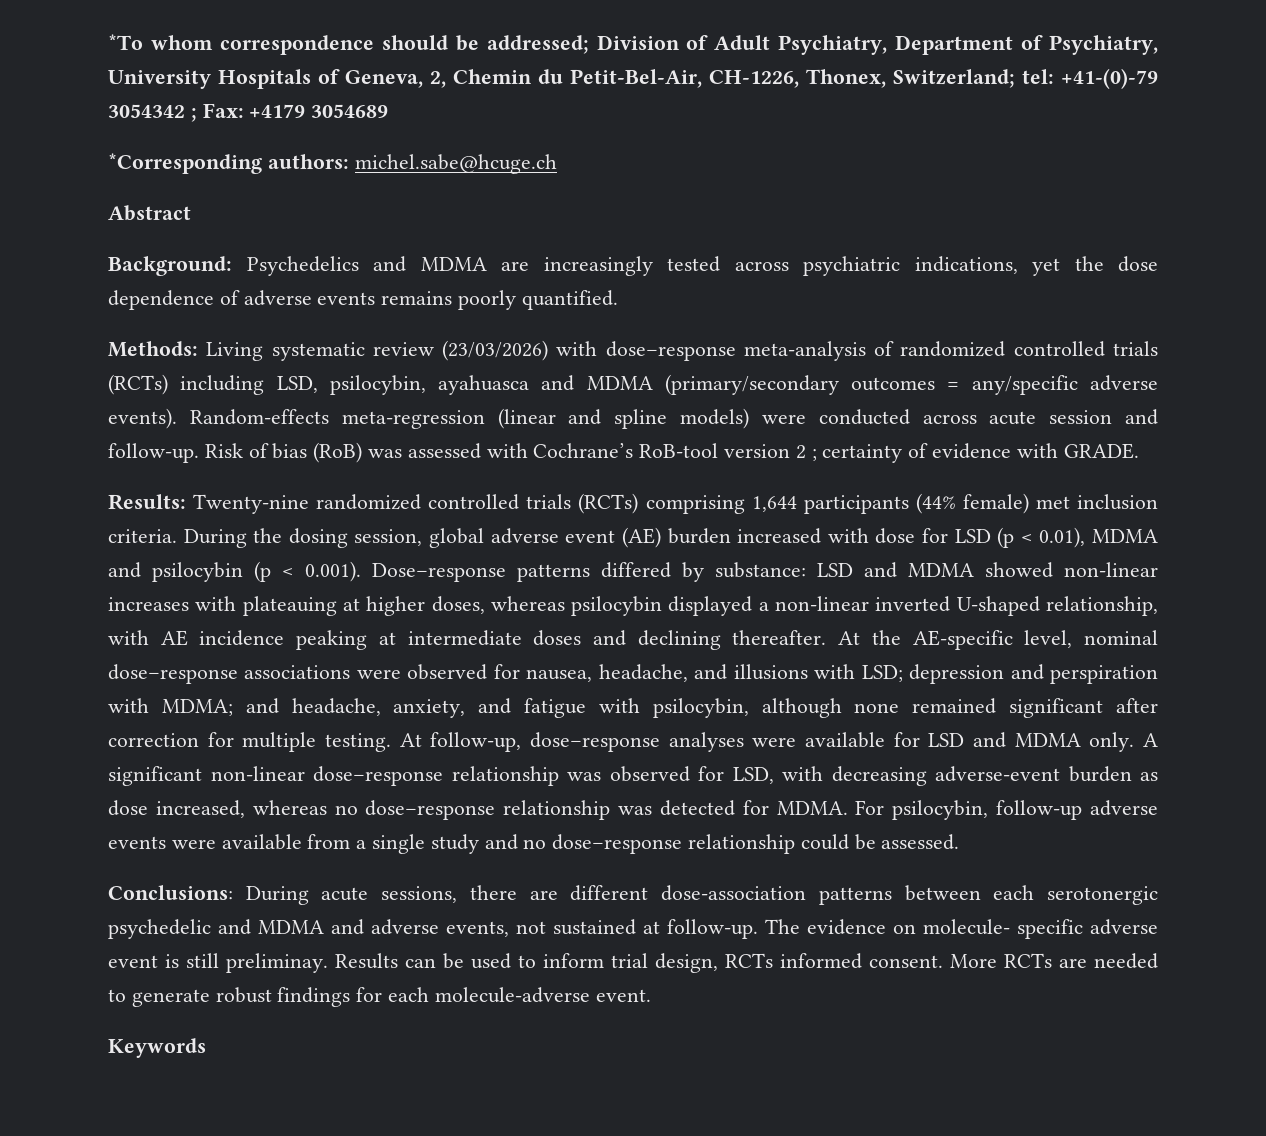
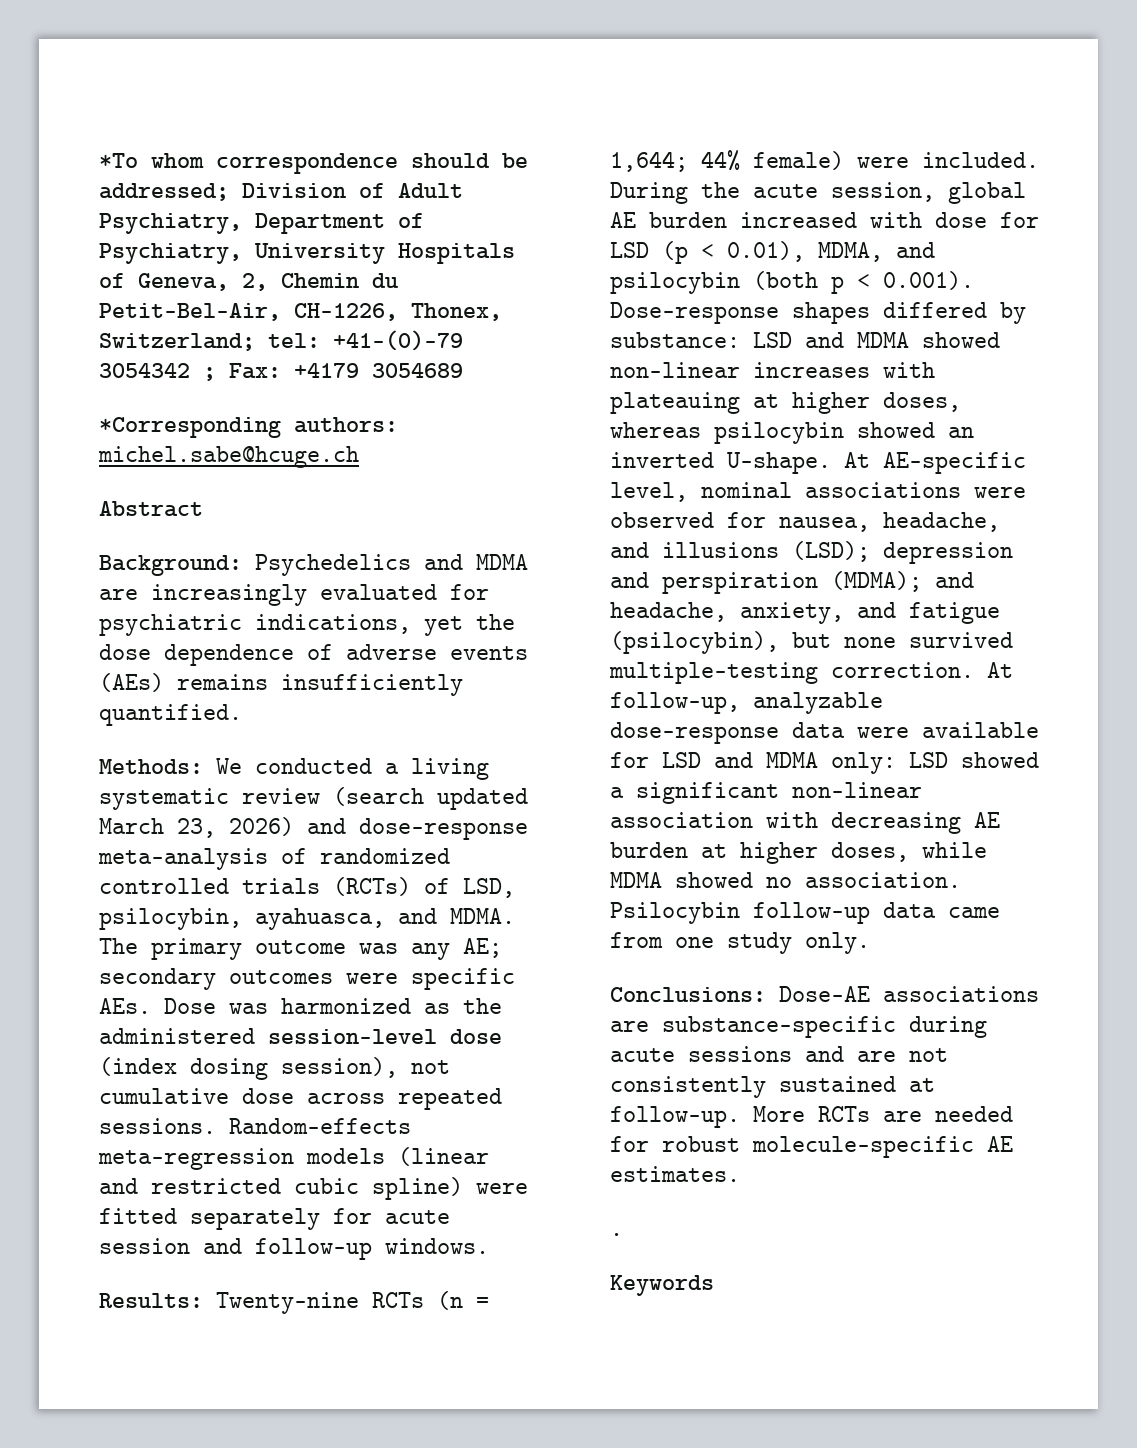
[667,256,789,272] tested across -> [320,584,489,600] evaluated for
[381,290,517,310] remains poorly -> [99,673,463,696] (AEs) remains insufficiently
[206,340,598,361] Living systematic review (23/03/2026) with -> [216,758,489,780] [99,787,528,810] [99,817,346,838] We conducted a living systematic review (search updated March 23, 2026) and
[180,375,265,395] including -> [424,878,450,894] of
[438,374,1158,395] [108,408,177,429] ayahuasca and MDMA (primary/secondary outcomes = any/specific adverse events). -> [255,908,515,930] [99,938,502,960] [99,968,515,990] [99,998,502,1014] [99,1028,502,1044] [99,1057,450,1080] [99,1088,502,1110] [99,1118,216,1134] ayahuasca, and MDMA. The primary outcome was any AE; secondary outcomes were specific AEs. Dose was harmonized as the administered session-level dose (index dosing session), not cumulative dose across repeated sessions.
(485, 419) none -> [306,1148,385,1164] models
[614,408,1158,429] [108,442,1139,463] [108,493,1158,514] [108,529,177,543] spline models) were conducted across acute session and follow-up. Risk of bias (RoB) was assessed with Cochrane’s RoB-tool version 2 ; certainty of evidence with GRADE. // Results: Twenty-nine randomized controlled trials (RCTs) comprising 1,644 participants (44% female) met inclusion criteria. -> [151,1177,528,1200] [99,1208,450,1230] [99,1238,489,1260] [99,1291,489,1314] [610,150,1039,172] restricted cubic spline) were fitted separately for acute session and follow-up windows. // Results: Twenty-nine RCTs (n = 1,644; 44% female) were included.
[288,528,348,548] dosing -> [753,184,818,198] acute
[490,527,661,548] adverse event (AE) -> [610,212,636,228] AE
[1091,529,1158,543] MDMA -> [818,242,883,262] MDMA,
[254,561,271,582] (p -> [753,271,844,294] (both p
[517,564,590,582] patterns -> [792,302,870,324] shapes
[668,596,1158,616] [108,630,901,650] displayed a non-linear inverted U-shaped relationship, with AE incidence peaking at intermediate doses and declining thereafter. At the -> [857,422,974,438] [610,452,870,474] showed an inverted U-shape. At
[108,664,238,684] dose–response -> (792, 490) none
[814,664,903,682] with LSD; -> [792,541,870,562] (LSD);
[108,698,233,716] with MDMA; -> [831,571,922,592] (MDMA);
[598,698,1158,718] [108,732,744,752] with psilocybin, although none remained significant after correction for multiple testing. At follow-up, dose–response analyses -> [610,631,1013,654] [609,662,1013,684] [610,692,883,714] [610,722,845,744] (psilocybin), but none survived multiple-testing correction. At follow-up, analyzable dose–response data
[1089,732,1158,752] [108,766,1158,786] [108,800,1158,820] [108,834,960,854] [108,885,1159,905] [108,919,1158,939] [108,953,1158,973] [108,987,651,1007] only. A significant non-linear dose–response relationship was observed for LSD, with decreasing adverse-event burden as dose increased, whereas no dose–response relationship was detected for MDMA. For psilocybin, follow-up adverse events were available from a single study and no dose–response relationship could be assessed. // Conclusions: During acute sessions, there are different dose-association patterns between each serotonergic psychedelic and MDMA and adverse events, not sustained at follow-up. The evidence on molecule- specific adverse event is still preliminay. Results can be used to inform trial design, RCTs informed consent. More RCTs are needed to generate robust findings for each molecule-adverse event. -> [831,752,1039,774] [610,782,922,804] [610,812,1000,834] [610,842,987,864] [610,872,961,888] [610,902,1000,924] [610,932,870,954] [610,986,1039,1002] [610,1016,987,1038] [610,1046,948,1062] [610,1076,935,1098] [610,1106,1013,1128] [610,1136,1013,1158] [610,1166,740,1182] [610,1233,623,1236] only: LSD showed a significant non-linear association with decreasing AE burden at higher doses, while MDMA showed no association. Psilocybin follow-up data came from one study only. // Conclusions: Dose–AE associations are substance-specific during acute sessions and are not consistently sustained at follow-up. More RCTs are needed for robust molecule-specific AE estimates. // .

